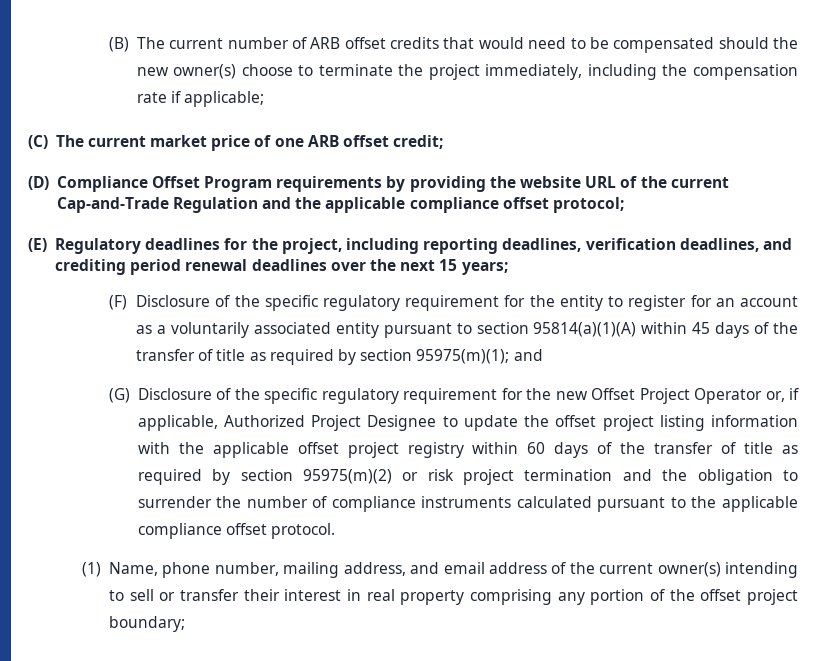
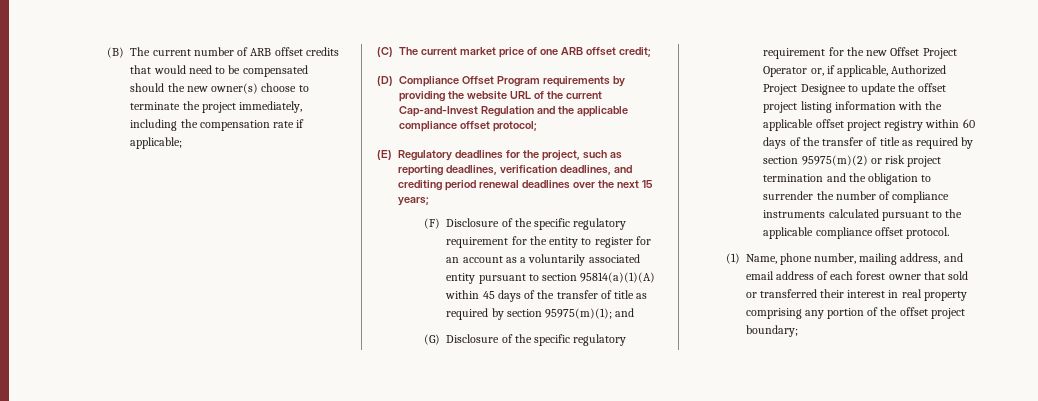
[56,197,169,213] Cap-and-Trade -> [399,106,478,117] Cap-and-Invest
[345,238,419,254] including -> [582,150,622,159] such as
[569,562,799,578] [109,589,240,601] the current owner(s) intending to sell or transfer -> [830,271,969,280] [745,289,817,298] each forest owner that sold or transferred

